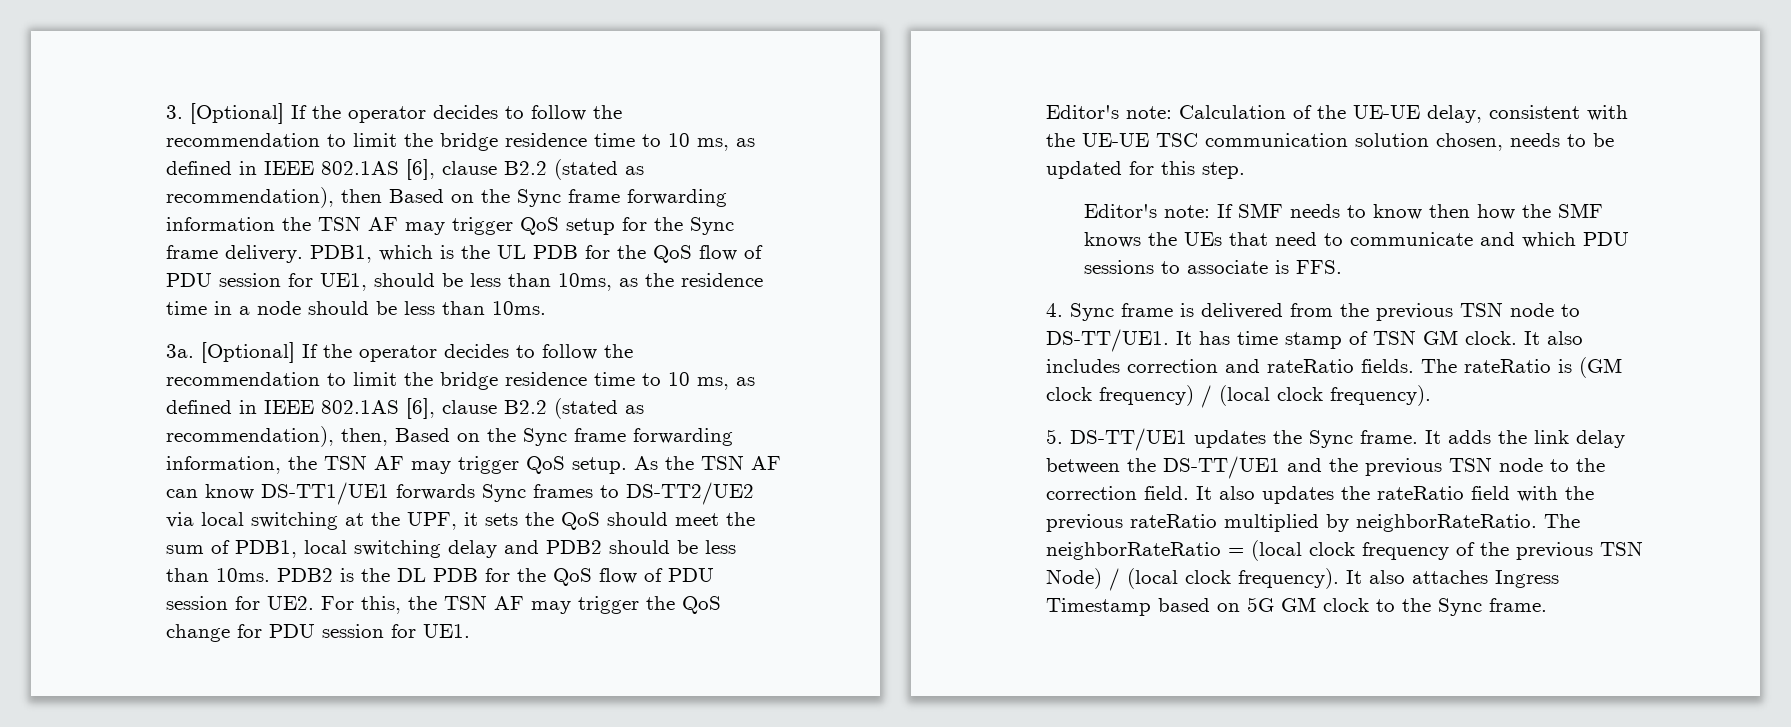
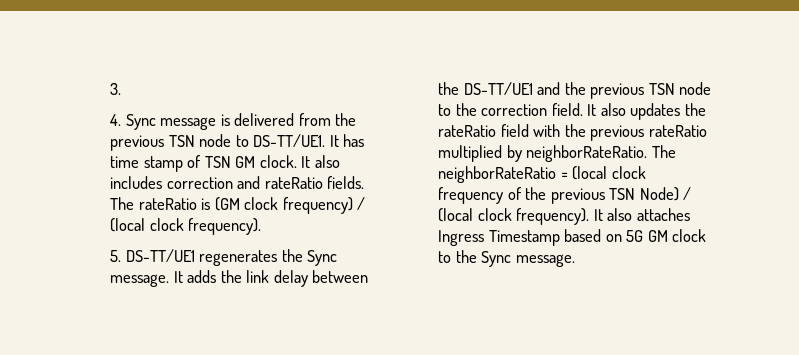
[190,103,623,124] [166,133,756,151] [166,159,645,180] [166,187,728,208] [166,216,735,235] [166,245,764,263] [166,273,764,291] [166,301,547,315] [166,342,634,363] [166,372,756,390] [166,398,645,419] [166,426,734,447] [166,455,782,474] [166,482,755,505] [166,512,756,530] [166,540,737,558] [166,568,715,586] [166,595,722,614] [166,624,471,642] [1046,105,1629,123] [1046,133,1615,151] [1046,161,1246,179] [1083,203,1603,220] [1083,232,1629,248] [1083,260,1342,274] [Optional] If the operator decides to follow the recommendation to limit the bridge residence time to 10 ms, as defined in IEEE 802.1AS [6], clause B2.2 (stated as recommendation), then Based on the Sync frame forwarding information the TSN AF may trigger QoS setup for the Sync frame delivery. PDB1, which is the UL PDB for the QoS flow of PDU session for UE1, should be less than 10ms, as the residence time in a node should be less than 10ms. // 3a. [Optional] If the operator decides to follow the recommendation to limit the bridge residence time to 10 ms, as defined in IEEE 802.1AS [6], clause B2.2 (stated as recommendation), then, Based on the Sync frame forwarding information, the TSN AF may trigger QoS setup. As the TSN AF can know DS-TT1/UE1 forwards Sync frames to DS-TT2/UE2 via local switching at the UPF, it sets the QoS should meet the sum of PDB1, local switching delay and PDB2 should be less than 10ms. PDB2 is the DL PDB for the QoS flow of PDU session for UE2. For this, the TSN AF may trigger the QoS change for PDU session for UE1. // Editor's note: Calculation of the UE-UE delay, consistent with the UE-UE TSC communication solution chosen, needs to be updated for this step. // Editor's note: If SMF needs to know then how the SMF knows the UEs that need to communicate and which PDU sessions to associate is FFS. -> (122, 89) none
[1121,303,1174,317] frame -> [160,117,217,130] message
[1194,430,1419,448] updates the Sync frame. -> [199,249,338,266] [110,274,170,287] regenerates the Sync message.
[1489,598,1548,612] frame. -> [515,254,575,267] message.

